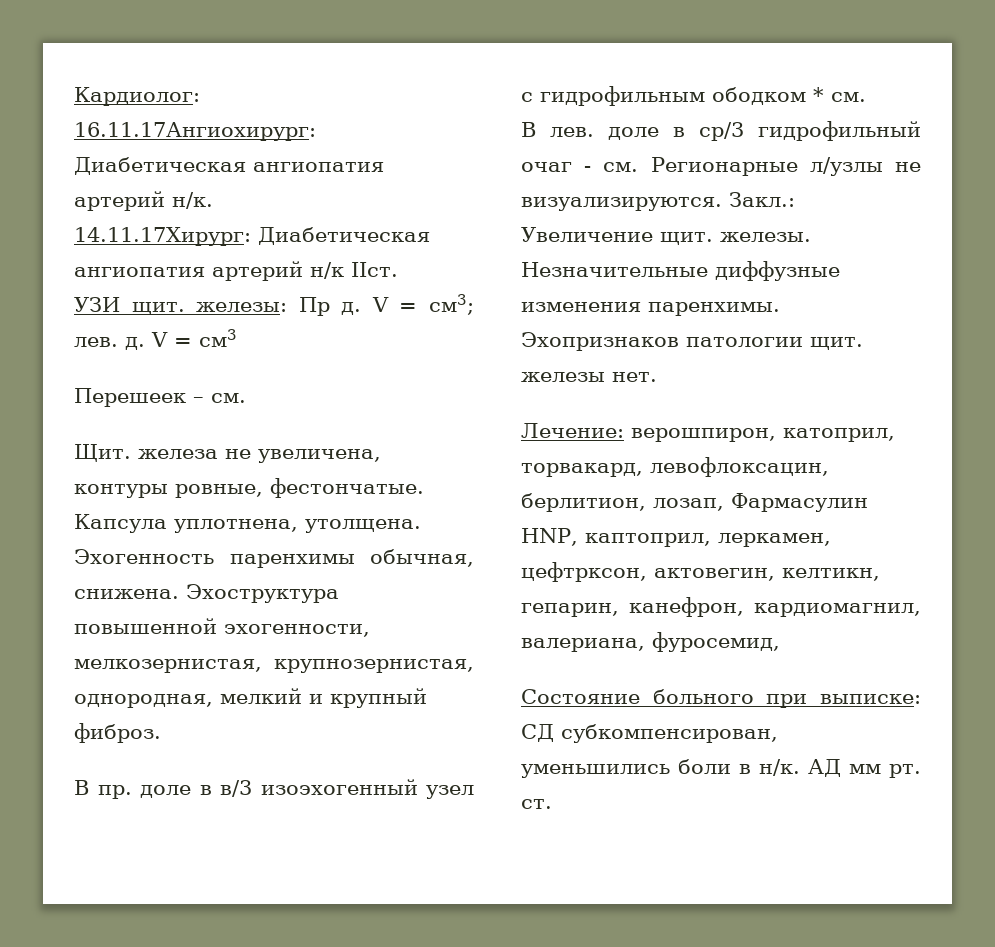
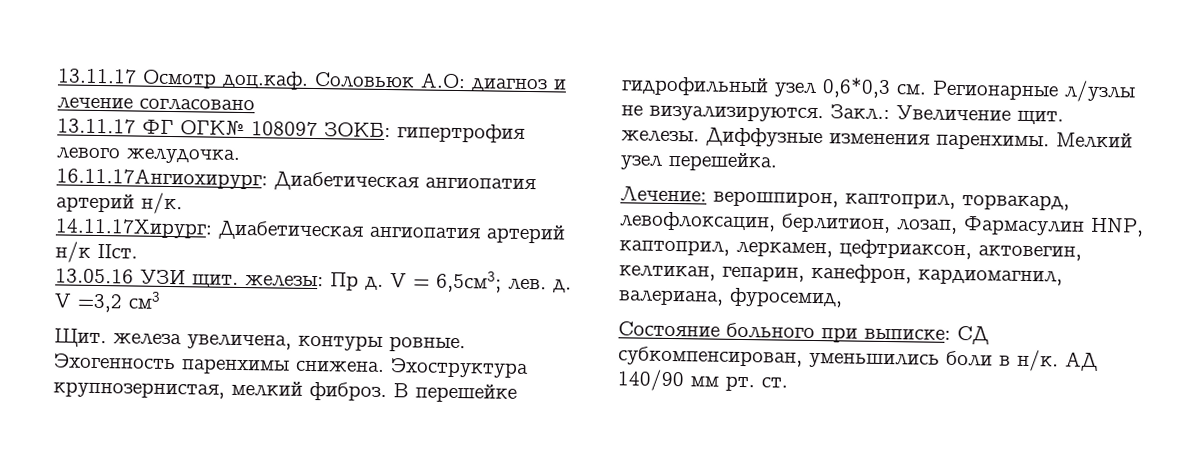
[74,87,200,106] Кардиолог: -> [57,68,567,93] [57,97,255,112] [57,118,525,143] [56,147,241,164] 13.11.17 Осмотр доц.каф. Соловьюк А.О: диагноз и лечение согласовано // 13.11.17 ФГ ОГК№ 108097 ЗОКБ: гипертрофия левого желудочка.
(398, 269) none -> [55,268,134,284] 13.05.16
[428,294,474,315] см3; -> [436,270,502,293] 6,5см3;
[174,338,192,347] = -> [77,293,123,313] =3,2
[74,388,246,407] // Перешеек – см. -> (161, 300) none
[225,449,251,459] не -> (182, 339) none
[175,478,424,498] [74,514,421,533] ровные, фестончатые. Капсула уплотнена, утолщена. -> [389,336,466,353] ровные.
[370,549,474,567] обычная, -> (290, 366) none
[74,618,370,637] [74,659,474,673] [74,688,427,708] [74,723,161,743] [74,779,474,799] [521,86,866,106] [521,121,921,141] [521,162,592,172] повышенной эхогенности, мелкозернистая, крупнозернистая, однородная, мелкий и крупный фиброз. // В пр. доле в в/3 изоэхогенный узел с гидрофильным ободком * см. // В лев. доле в ср/3 гидрофильный очаг - -> [53,380,517,403] [621,76,891,99] крупнозернистая, мелкий фиброз. В перешейке гидрофильный узел 0,6*0,3
[521,261,840,281] [521,302,780,316] [521,332,863,351] [521,372,657,382] Незначительные диффузные изменения паренхимы. Эхопризнаков патологии щит. железы нет. -> [706,127,1133,151] [620,151,778,172] Диффузные изменения паренхимы. Мелкий узел перешейка.
[783,428,895,442] катоприл, -> [845,192,956,209] каптоприл,
[521,562,880,582] цефтрксон, актовегин, келтикн, -> [839,239,1082,261] [619,265,716,281] цефтриаксон, актовегин, келтикан,
(841, 768) none -> [617,369,685,392] 140/90

